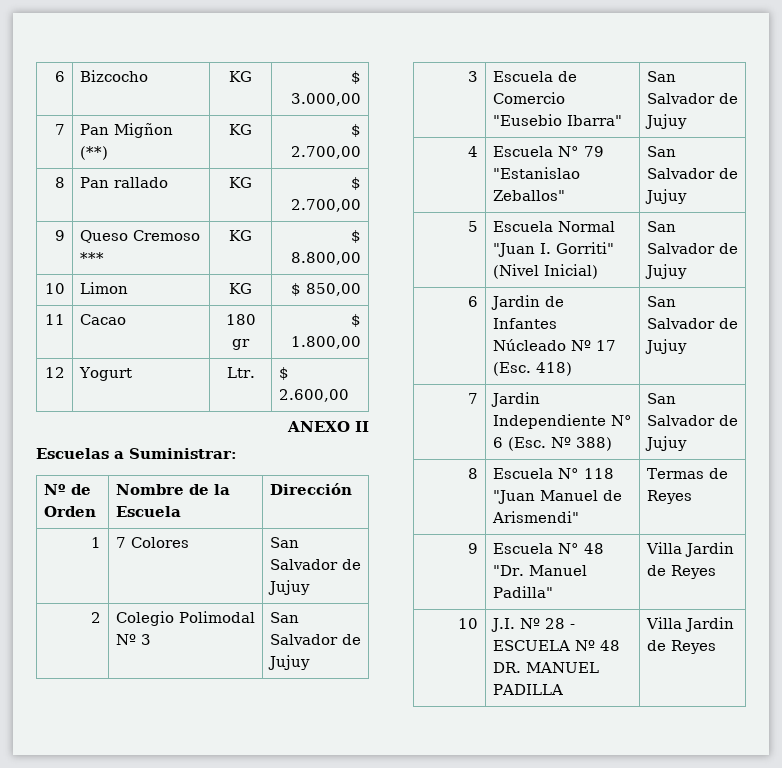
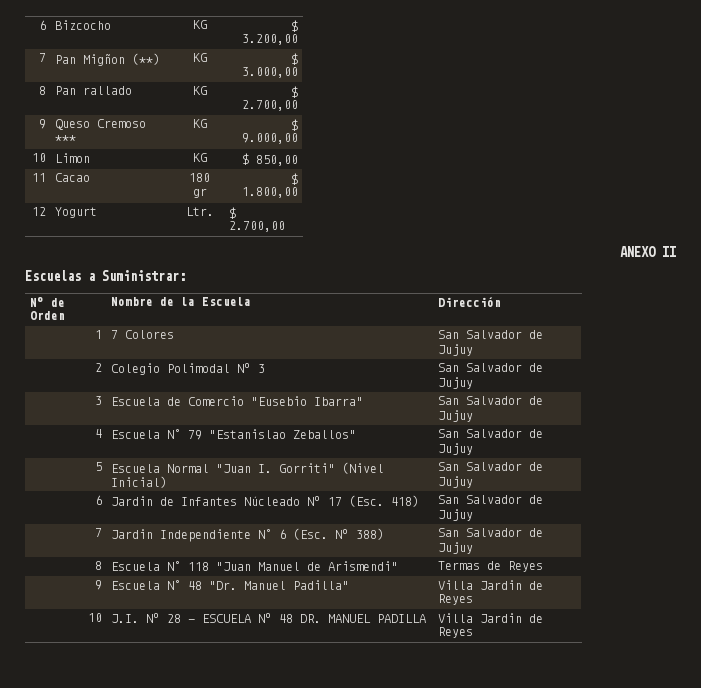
[291,93,362,106] 3.000,00 -> [241,34,298,45] 3.200,00
[291,146,362,159] 2.700,00 -> [241,67,298,78] 3.000,00
[291,252,362,265] 8.800,00 -> [241,133,298,144] 9.000,00
[278,389,349,402] 2.600,00 -> [229,221,286,232] 2.700,00

